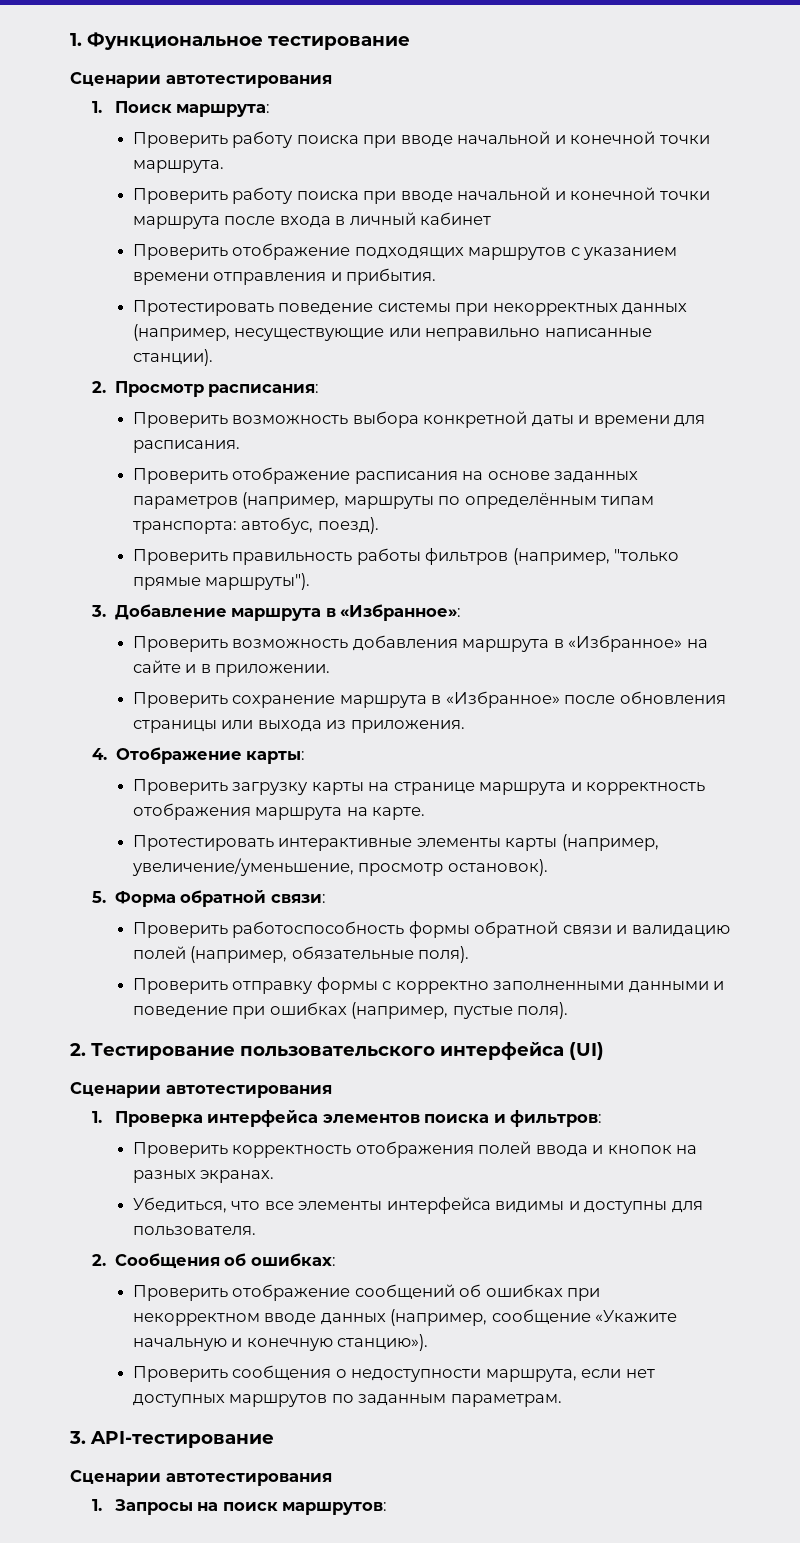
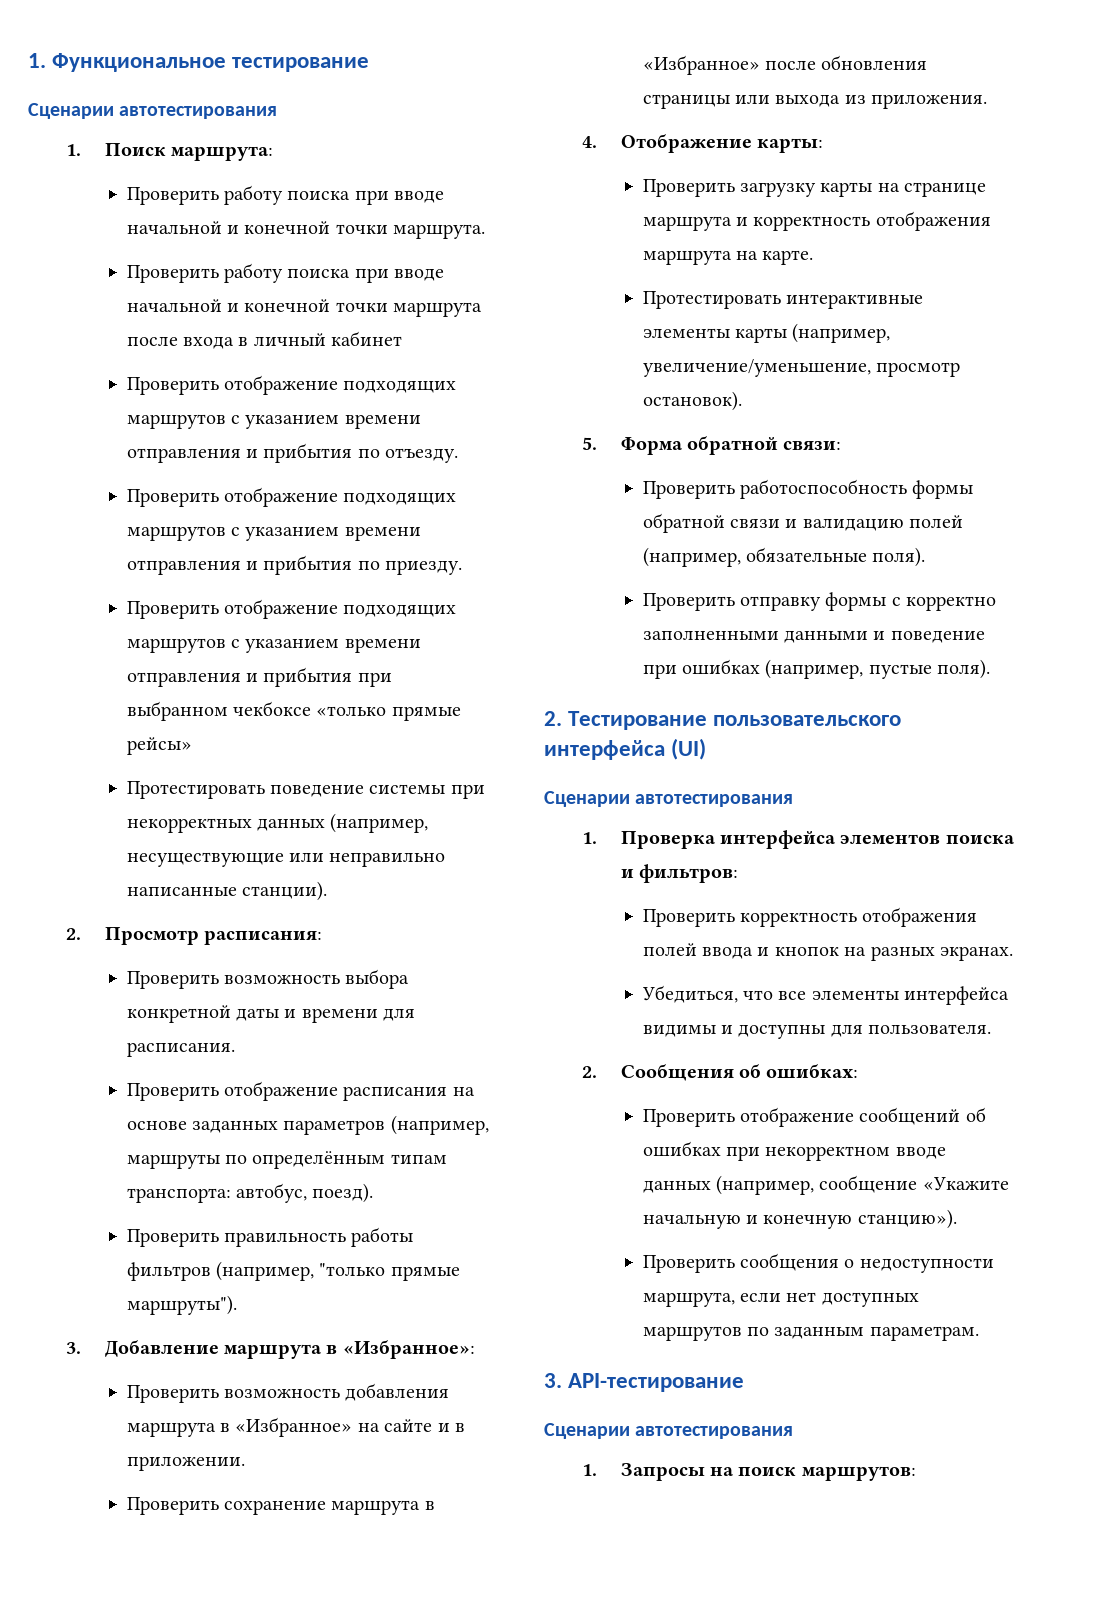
[346,268,437,285] прибытия. -> [263,443,459,463] [126,487,457,507] [126,526,421,541] [126,555,463,575] [126,599,457,619] [126,638,421,653] [126,667,392,687] [126,701,461,721] [126,737,192,755] прибытия по отъезду. // Проверить отображение подходящих маршрутов с указанием времени отправления и прибытия по приезду. // Проверить отображение подходящих маршрутов с указанием времени отправления и прибытия при выбранном чекбоксе «только прямые рейсы»

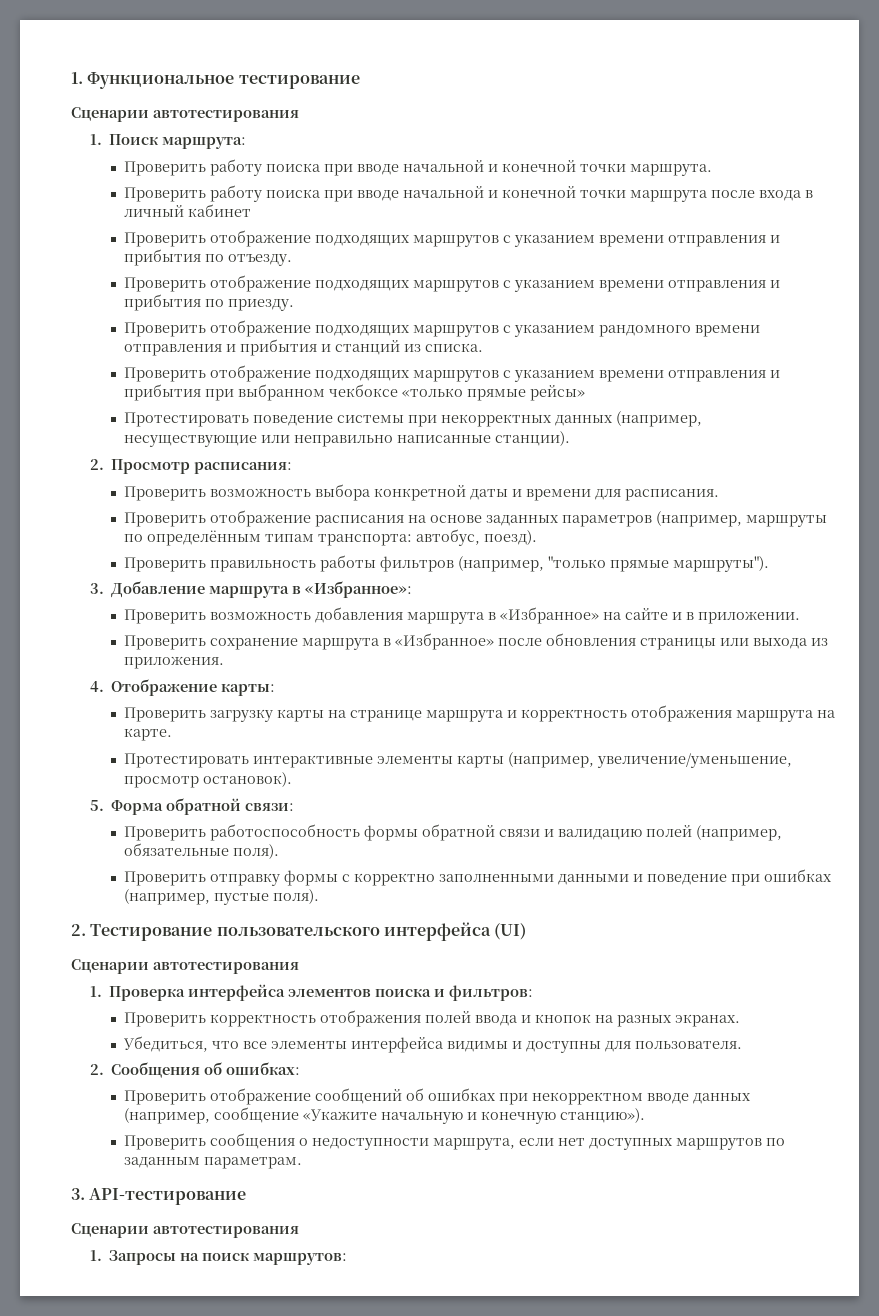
(463, 567) none -> [124,320,761,337] [124,339,484,356] // Проверить отображение подходящих маршрутов с указанием рандомного времени отправления и прибытия и станций из списка.

